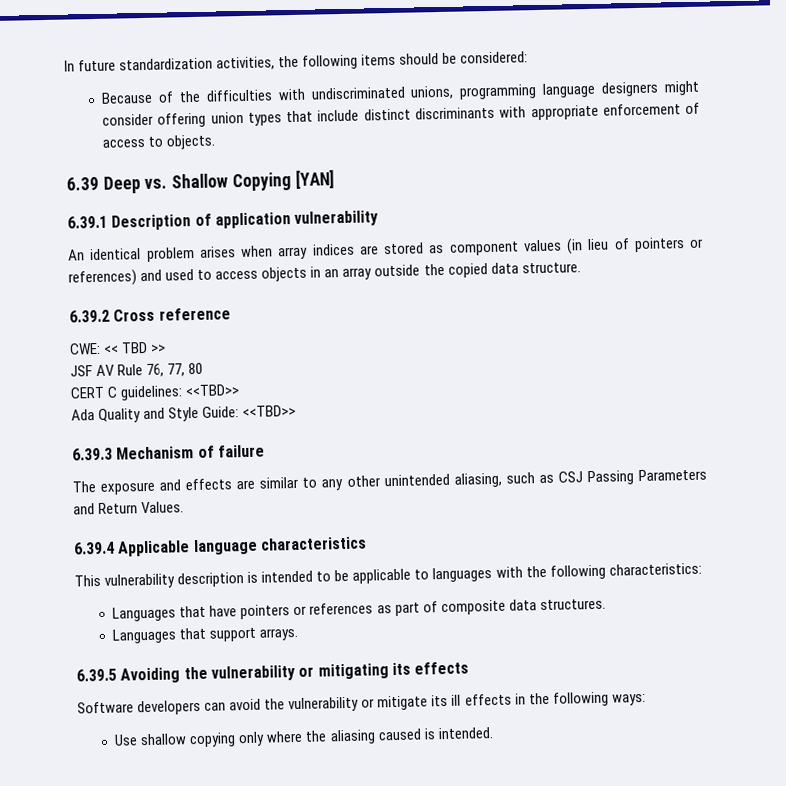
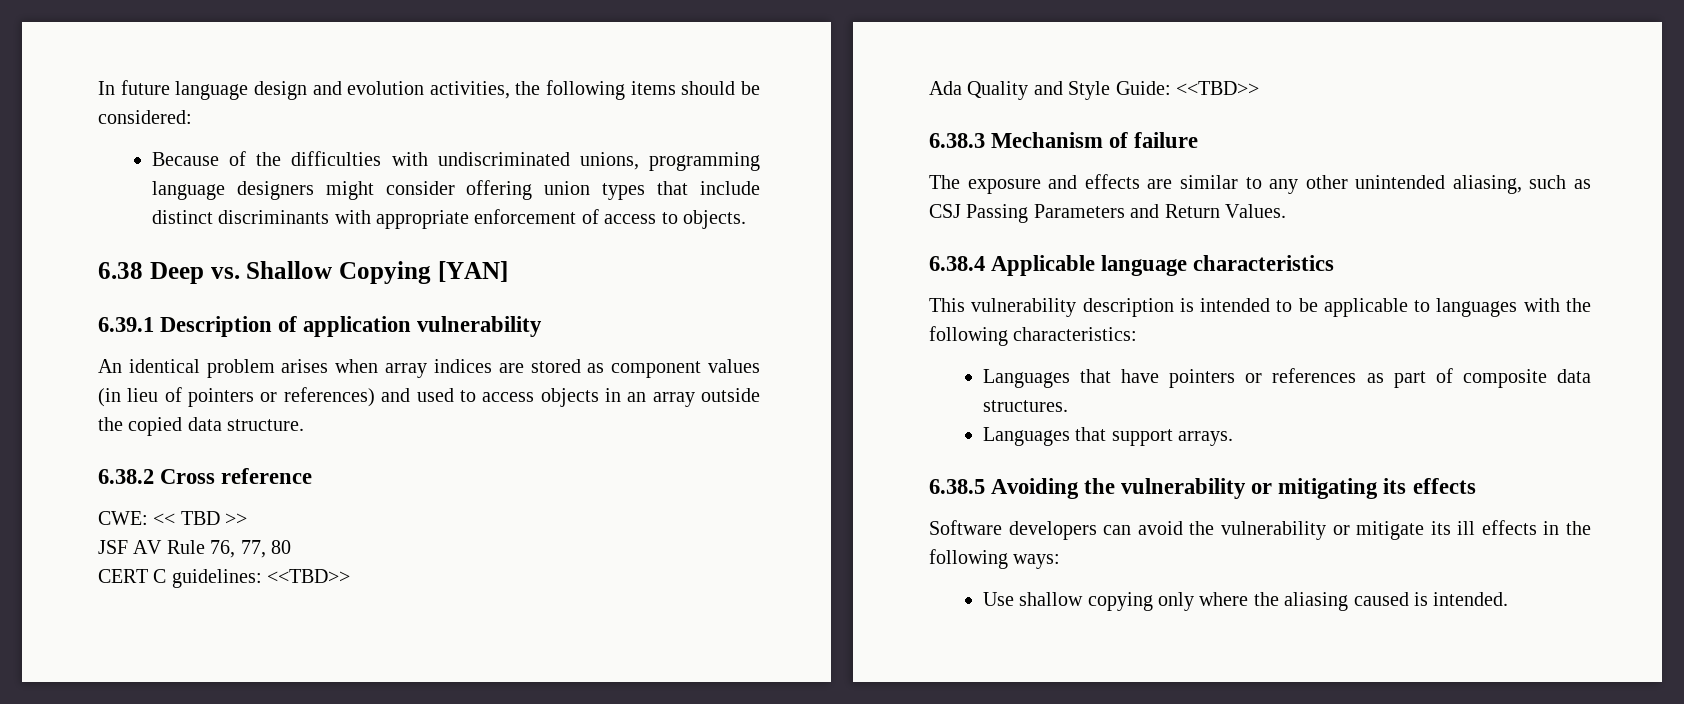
[119,57,214,71] standardization -> [175,81,425,100] language design and evolution
[66,176,99,191] 6.39 -> [98,262,143,279] 6.38
[69,309,110,323] 6.39.2 -> [98,469,154,484] 6.38.2
[72,447,113,461] 6.39.3 -> [929,133,985,148] 6.38.3
[73,541,115,555] 6.39.4 -> [929,256,985,271] 6.38.4
[76,668,117,682] 6.39.5 -> [929,479,985,494] 6.38.5

